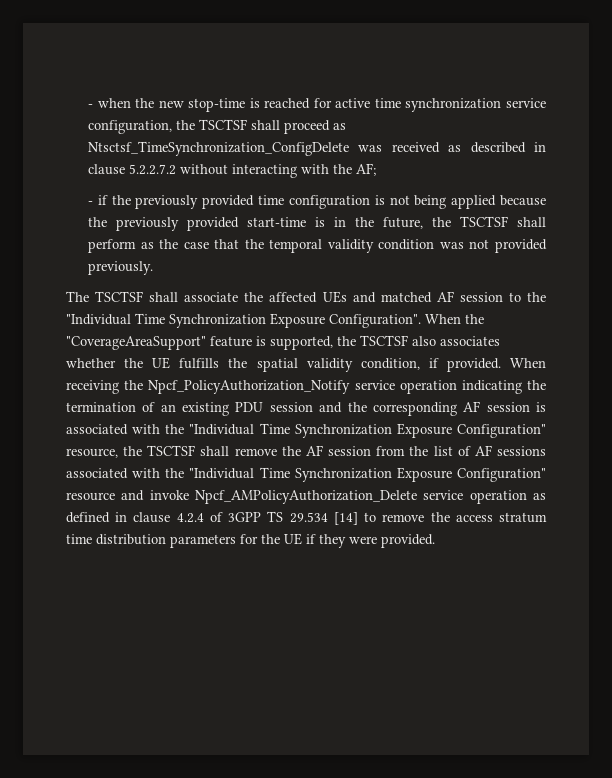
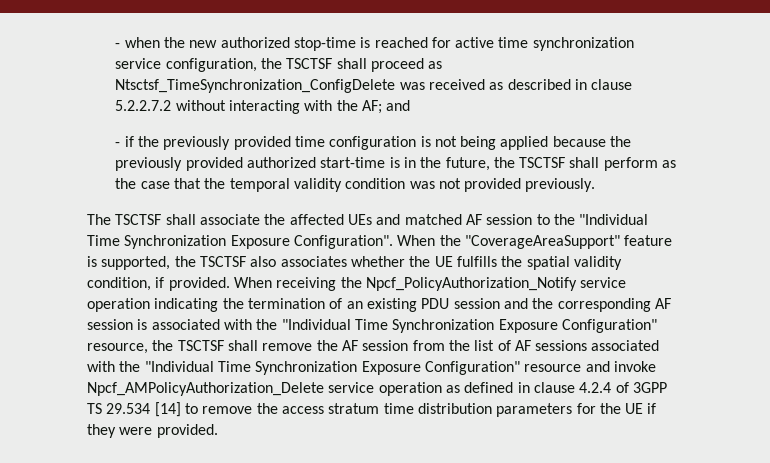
(184, 104) none -> [220,37,290,48] authorized
(376, 169) none -> [386,100,411,111] and
(239, 224) none -> [246,157,316,168] authorized

